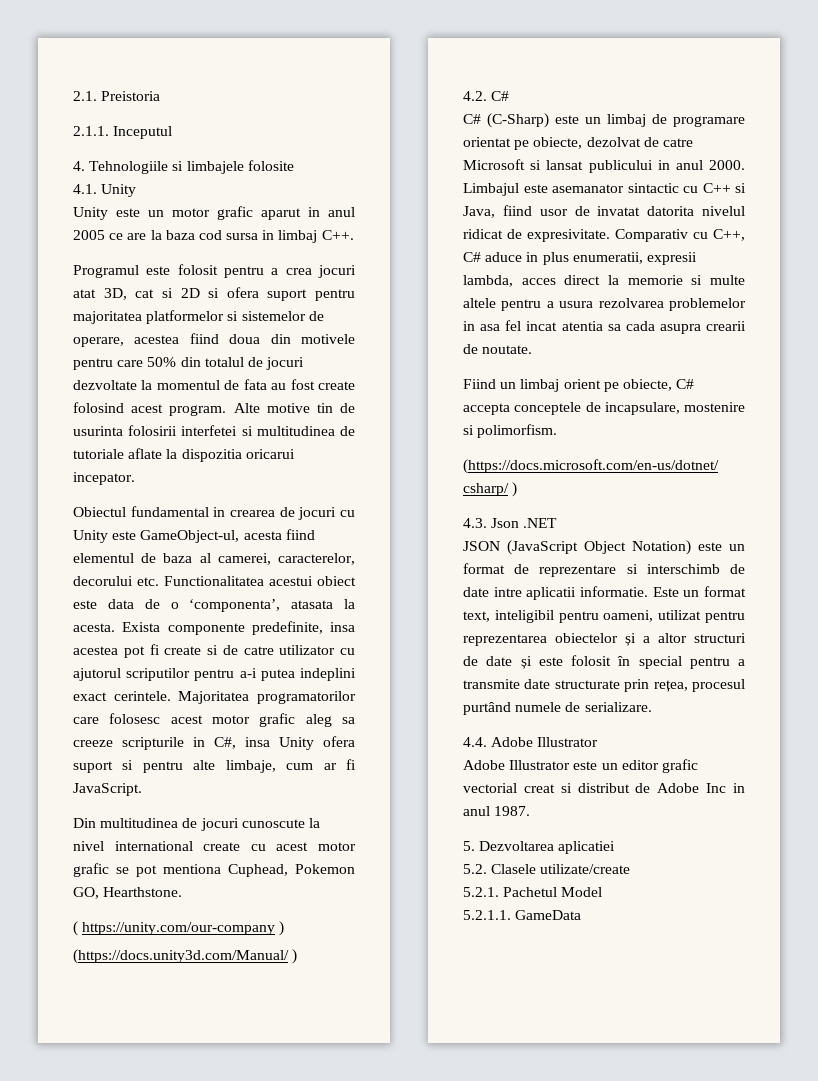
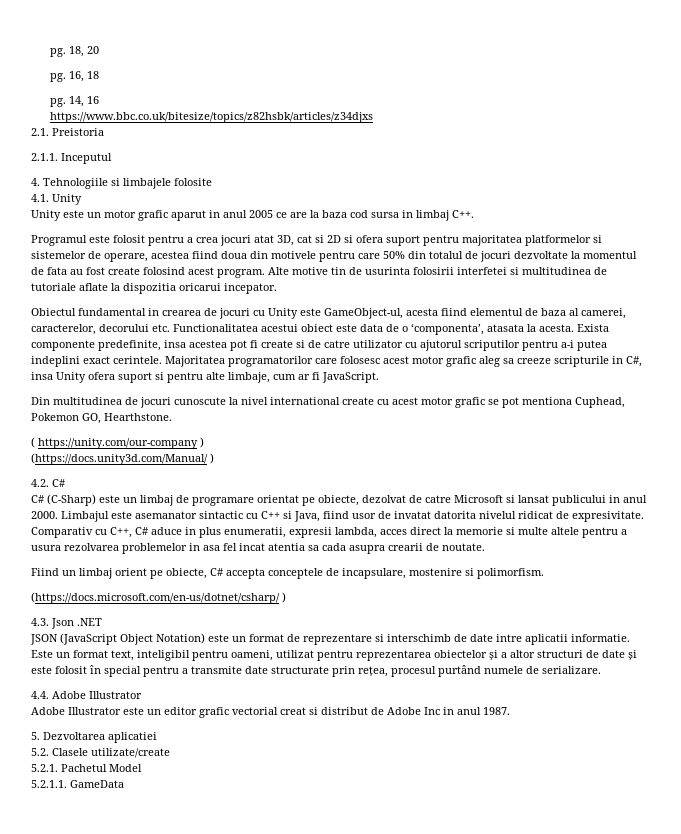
(73, 96) none -> [49,46,99,57] [49,71,99,82] [49,96,99,107] [49,112,373,123] pg. 18, 20 // pg. 16, 18 // pg. 14, 16 // https://www.bbc.co.uk/bitesize/topics/z82hsbk/articles/z34djxs //

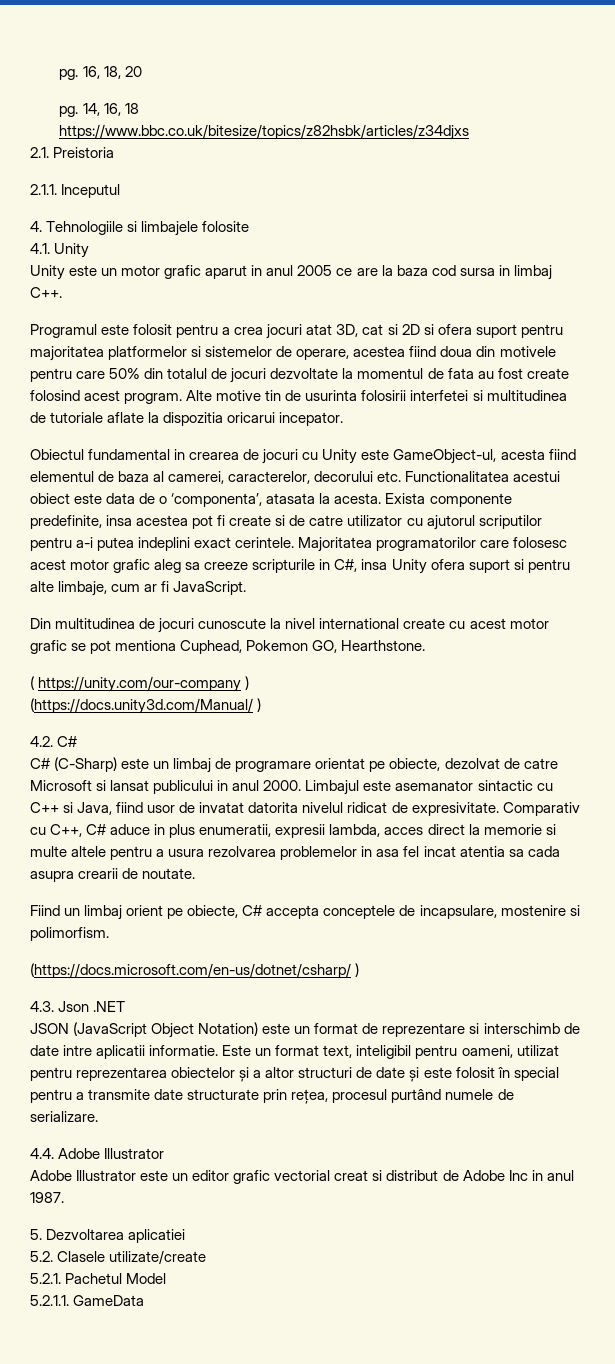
[49,48,66,57] pg. -> [59,66,100,80] pg. 16,
(66, 77) none -> [82,103,100,116] 14,
[49,96,99,107] // pg. 14, 16 -> (139, 108) none

